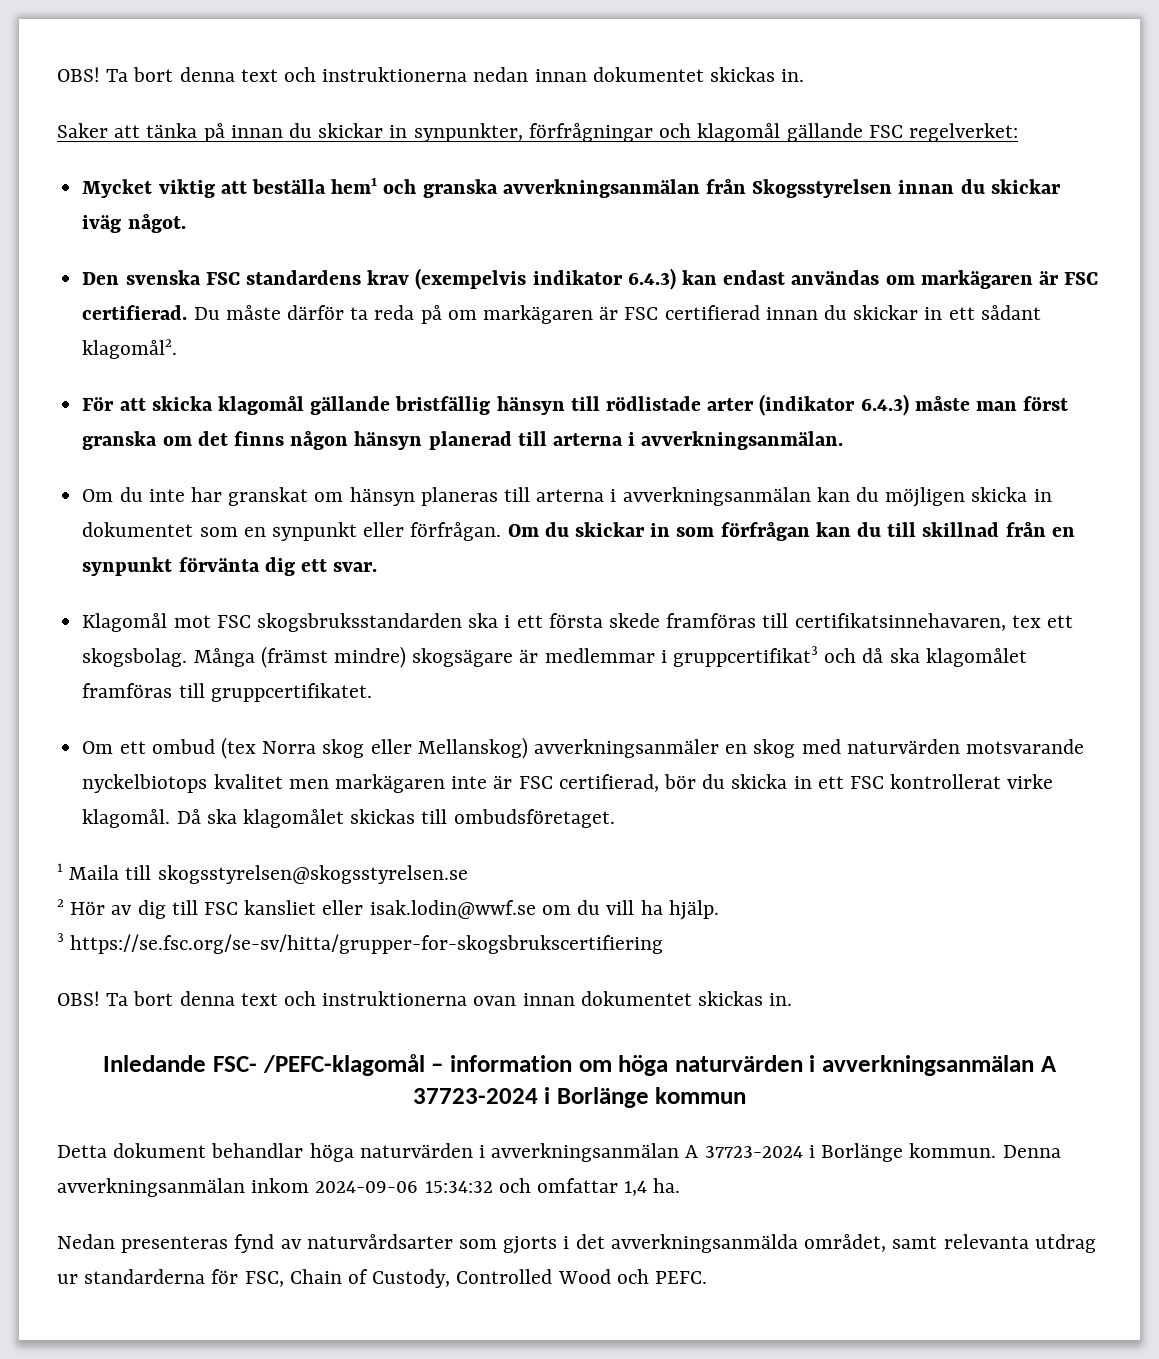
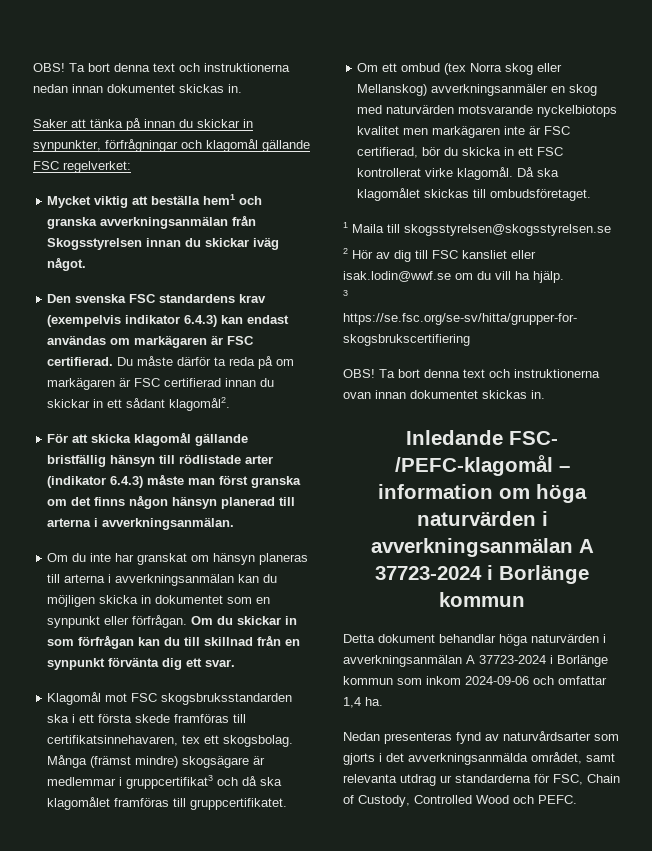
[909,1143,1061,1158] [57,1178,245,1197] kommun. Denna avverkningsanmälan -> [343,676,422,685] kommun som
[424,1181,493,1193] 15:34:32 -> (529, 680) none

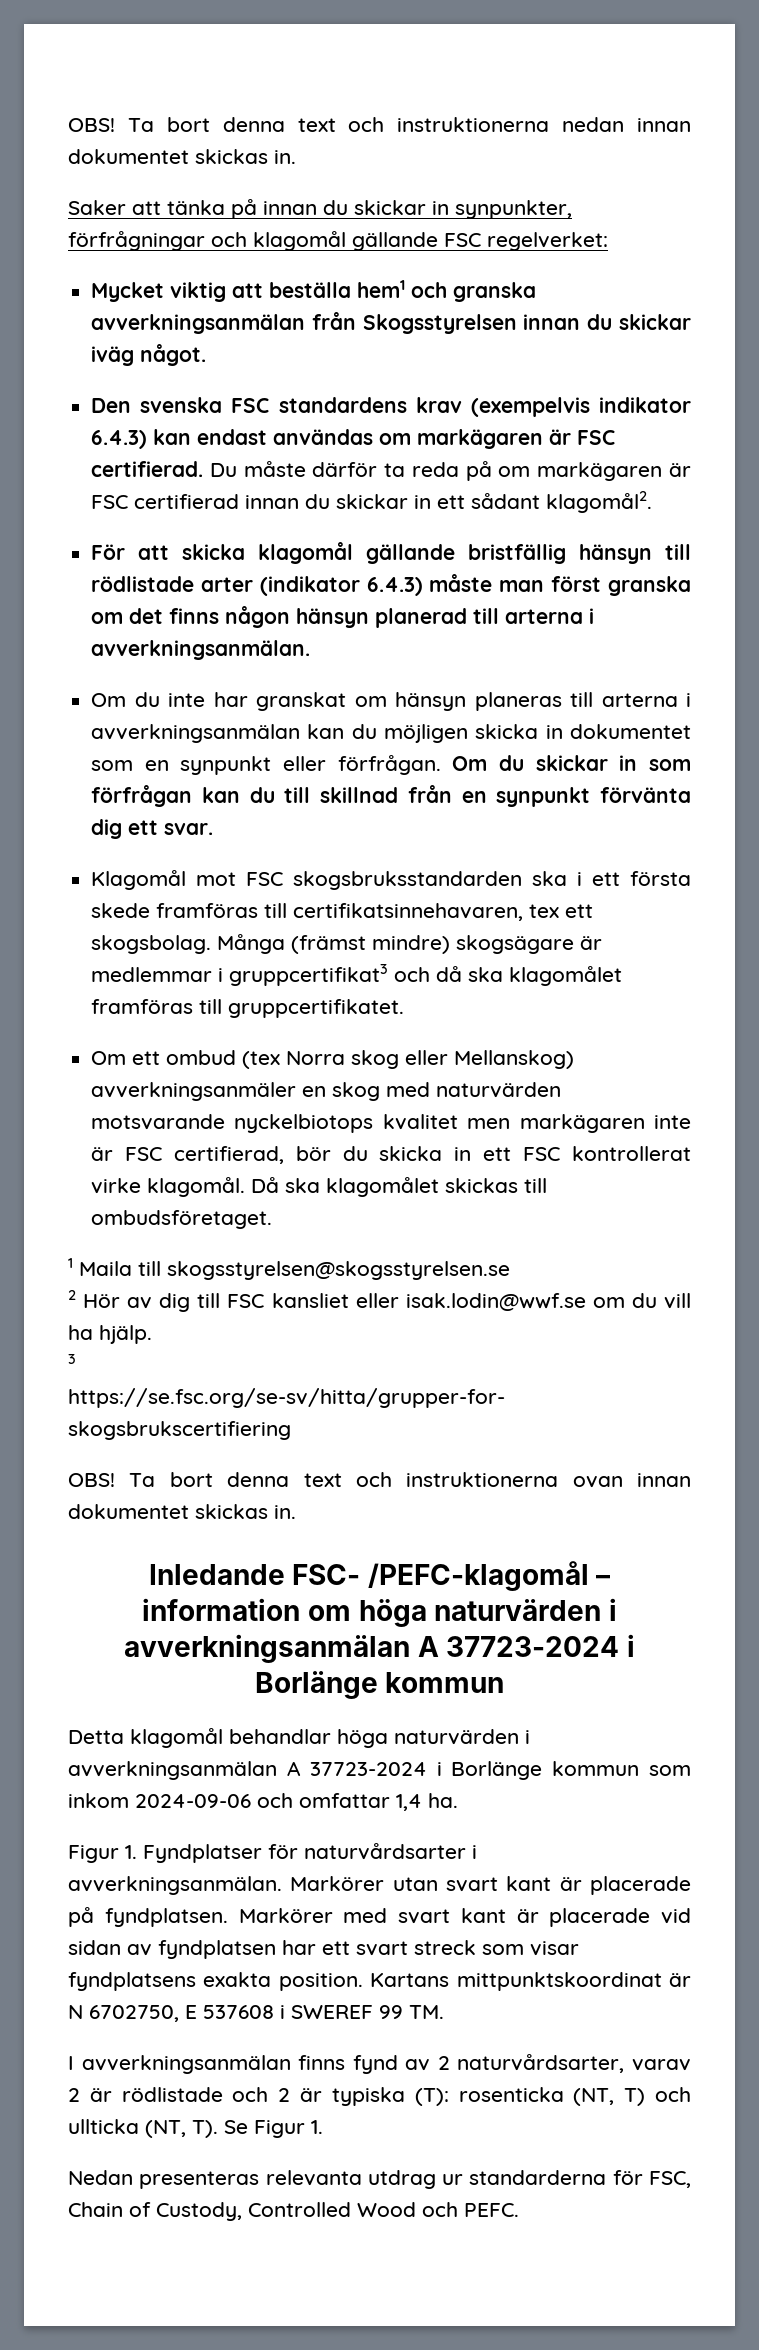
[378,634,435,643] dokument -> [130,1728,223,1748] klagomål
[343,731,619,744] [343,752,615,765] Nedan presenteras fynd av naturvårdsarter som gjorts i det avverkningsanmälda området, samt -> [68,1843,477,1863] [68,1876,691,1895] [68,1907,691,1927] [68,1940,579,1959] [68,1972,691,1991] [68,2005,444,2022] [68,2054,691,2074] [68,2087,691,2106] [68,2119,323,2138] [68,2170,260,2189] Figur 1. Fyndplatser för naturvårdsarter i avverkningsanmälan. Markörer utan svart kant är placerade på fyndplatsen. Markörer med svart kant är placerade vid sidan av fyndplatsen har ett svart streck som visar fyndplatsens exakta position. Kartans mittpunktskoordinat är N 6702750, E 537608 i SWEREF 99 TM. // I avverkningsanmälan finns fynd av 2 naturvårdsarter, varav 2 är rödlistade och 2 är typiska (T): rosenticka (NT, T) och ullticka (NT, T). Se Figur 1. // Nedan presenteras

